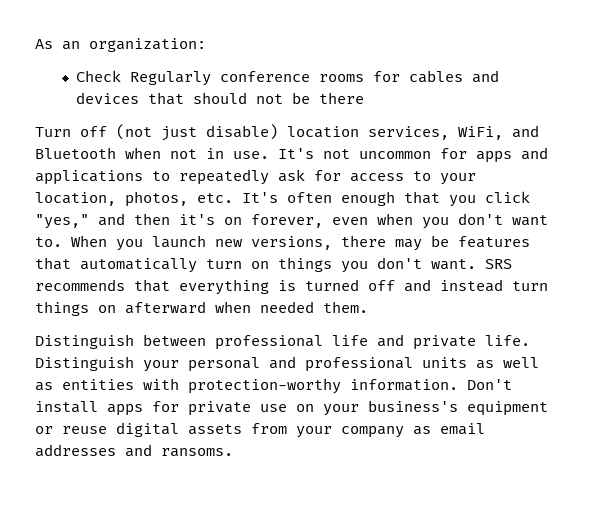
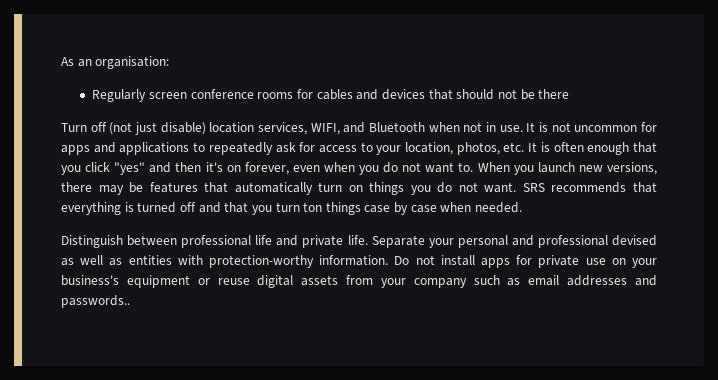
[89,38,206,52] [76,70,212,86] organization: // Check Regularly -> [95,56,170,69] [92,89,188,102] organisation: // Regularly screen
[458,126,503,140] WiFi, -> [310,123,340,135] WIFI,
[278,148,314,159] It's -> [526,122,549,132] It is
[242,192,278,203] It's -> [528,142,550,152] It is
[35,214,89,229] "yes," -> [114,162,146,175] "yes"
[458,213,503,225] don't -> [383,162,422,173] do not
[377,257,422,269] don't -> [437,182,478,193] do not
[440,279,548,292] [35,301,368,316] instead turn things on afterward when needed them. -> [224,202,523,215] that you turn ton things case by case when needed.
[35,356,134,371] Distinguish -> [371,235,425,248] Separate
[422,357,467,368] units -> [611,235,657,246] devised
[467,379,512,390] Don't -> [394,255,435,265] Do not
(404, 432) none -> [473,275,500,285] such
[161,448,233,457] ransoms. -> [61,295,130,308] passwords..

